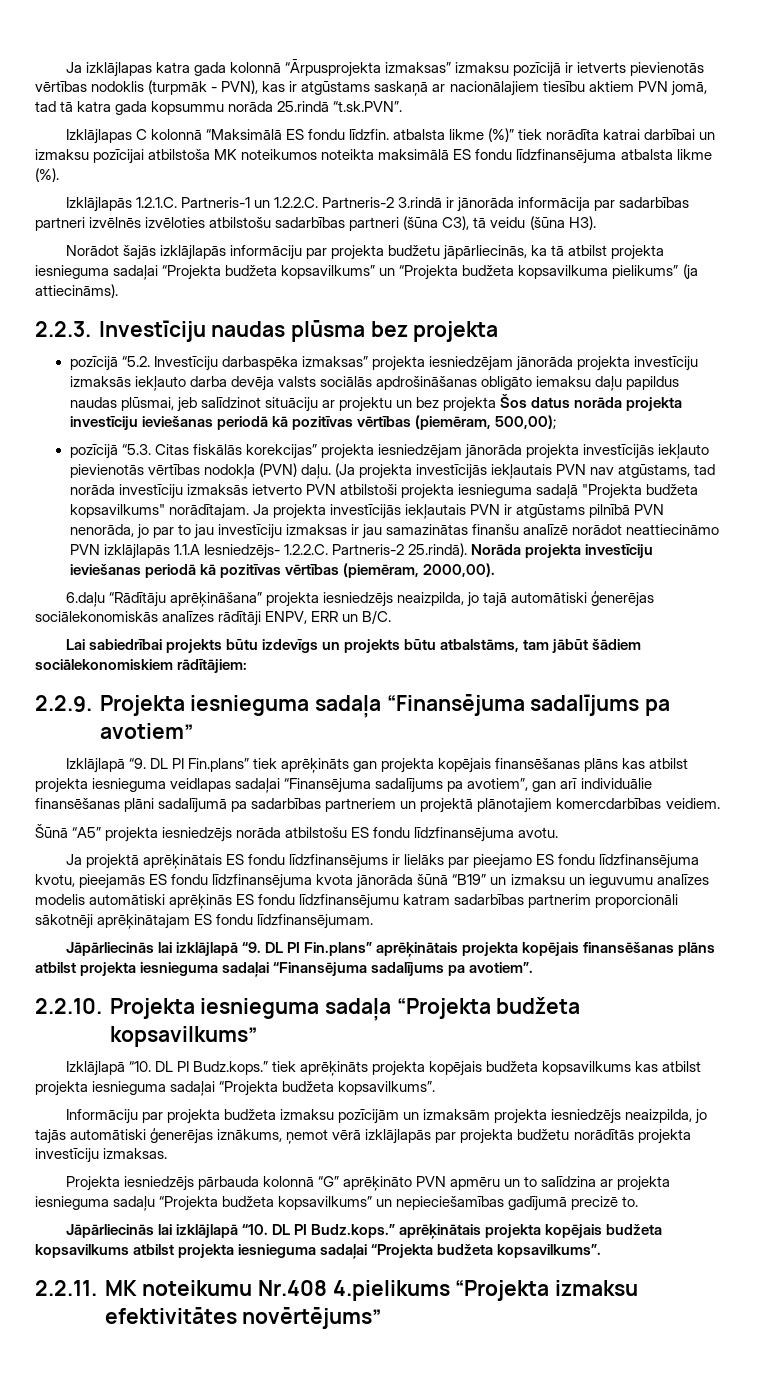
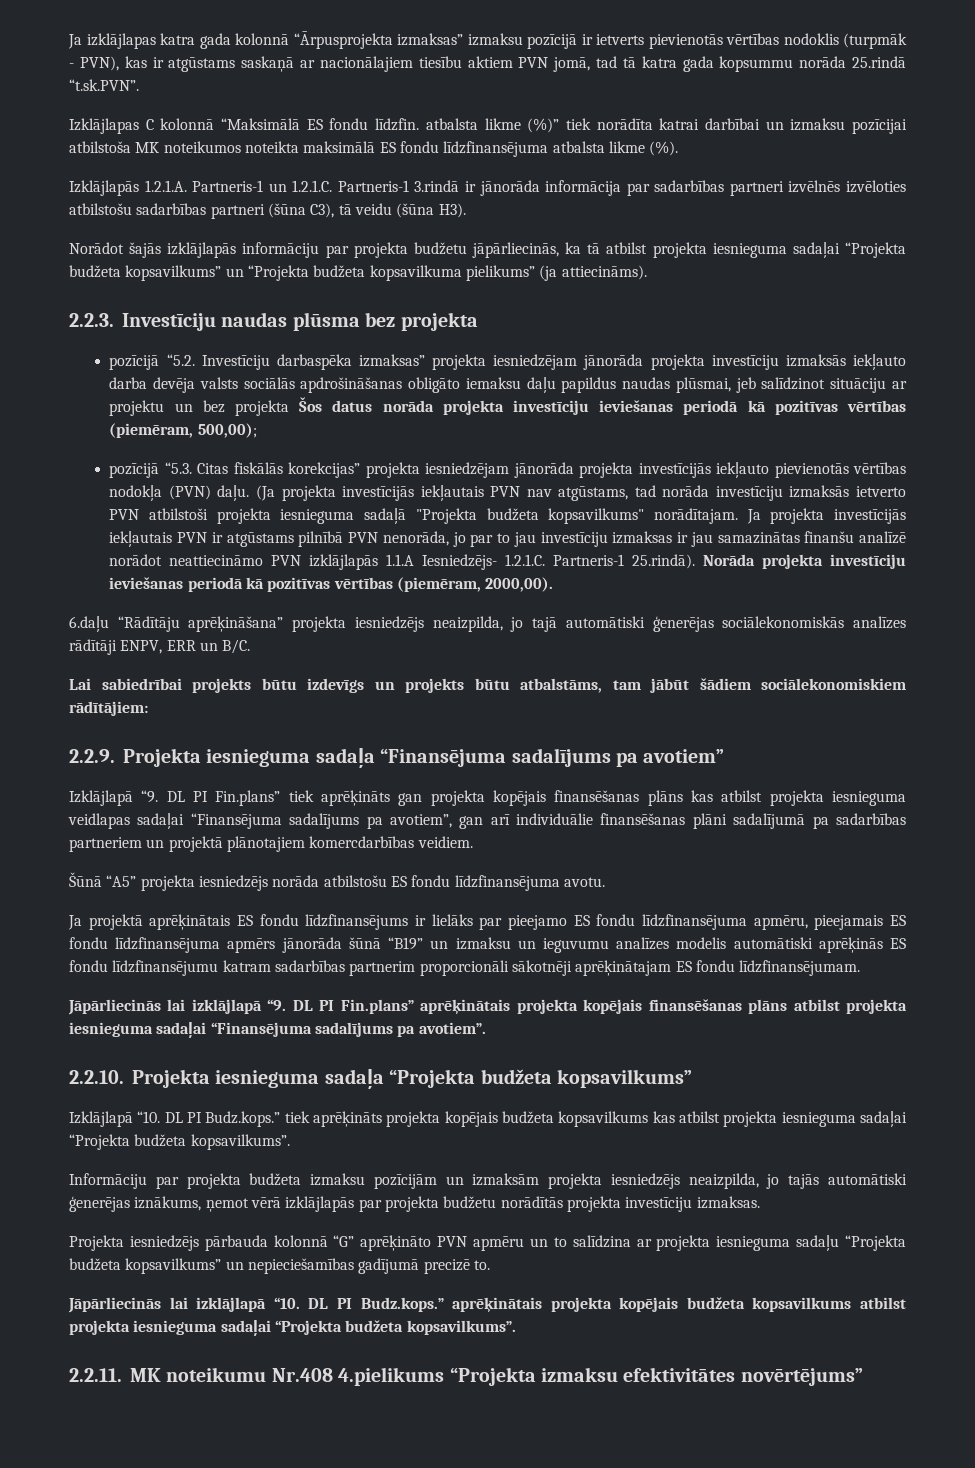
[135,197,394,208] 1.2.1.C. Partneris-1 un 1.2.2.C. Partneris-2 -> [144,180,409,192] 1.2.1.A. Partneris-1 un 1.2.1.C. Partneris-1
[283,544,404,555] 1.2.2.C. Partneris-2 -> [505,554,625,566] 1.2.1.C. Partneris-1
[35,874,354,889] kvotu, pieejamās ES fondu līdzfinansējuma kvota -> [753,915,906,930] [69,937,276,953] apmēru, pieejamais ES fondu līdzfinansējuma apmērs

